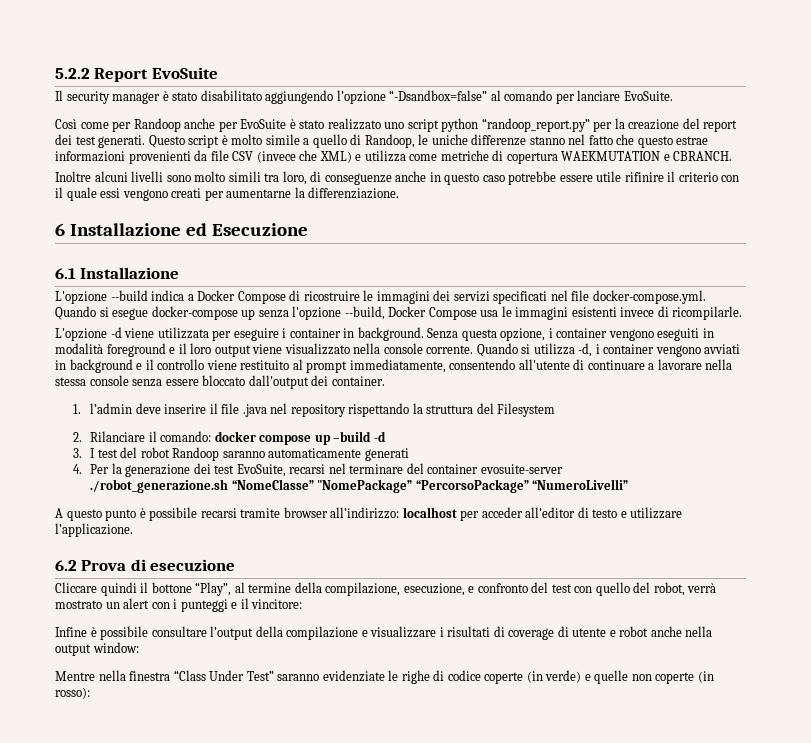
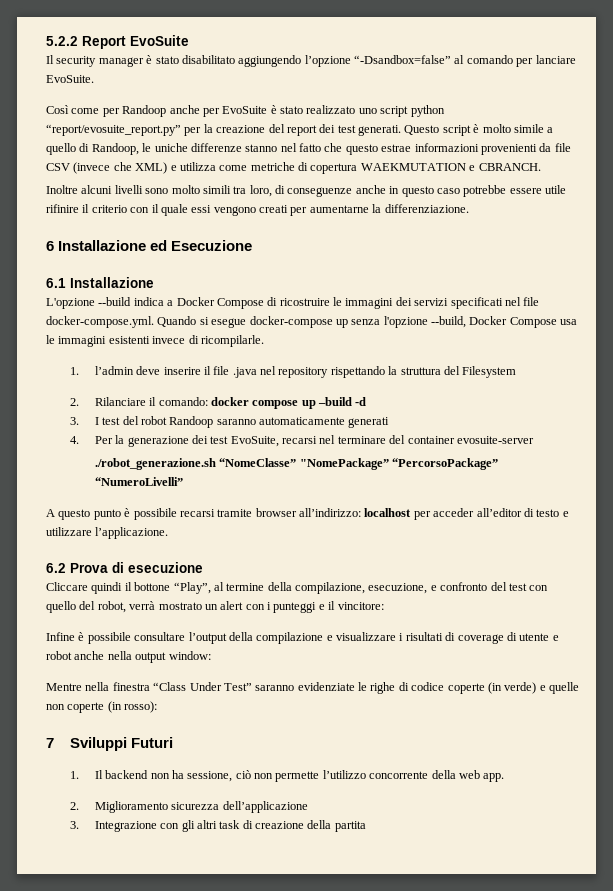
[481,118,590,132] “randoop_report.py” -> [46,124,181,136] “report/evosuite_report.py”
[55,327,714,341] [55,343,741,357] [55,359,733,373] [55,375,385,389] // L'opzione -d viene utilizzata per eseguire i container in background. Senza questa opzione, i container vengono eseguiti in modalità foreground e il loro output viene visualizzato nella console corrente. Quando si utilizza -d, i container vengono avviati in background e il controllo viene restituito al prompt immediatamente, consentendo all'utente di continuare a lavorare nella stessa console senza essere bloccato dall'output dei container. -> (264, 341) none
(90, 693) none -> [46,737,174,751] [70,770,505,782] [70,801,308,813] [70,820,366,832] // 7 Sviluppi Futuri // 1. Il backend non ha sessione, ciò non permette l’utilizzo concorrente della web app. // 2. Miglioramento sicurezza dell’applicazione // 3. Integrazione con gli altri task di creazione della partita

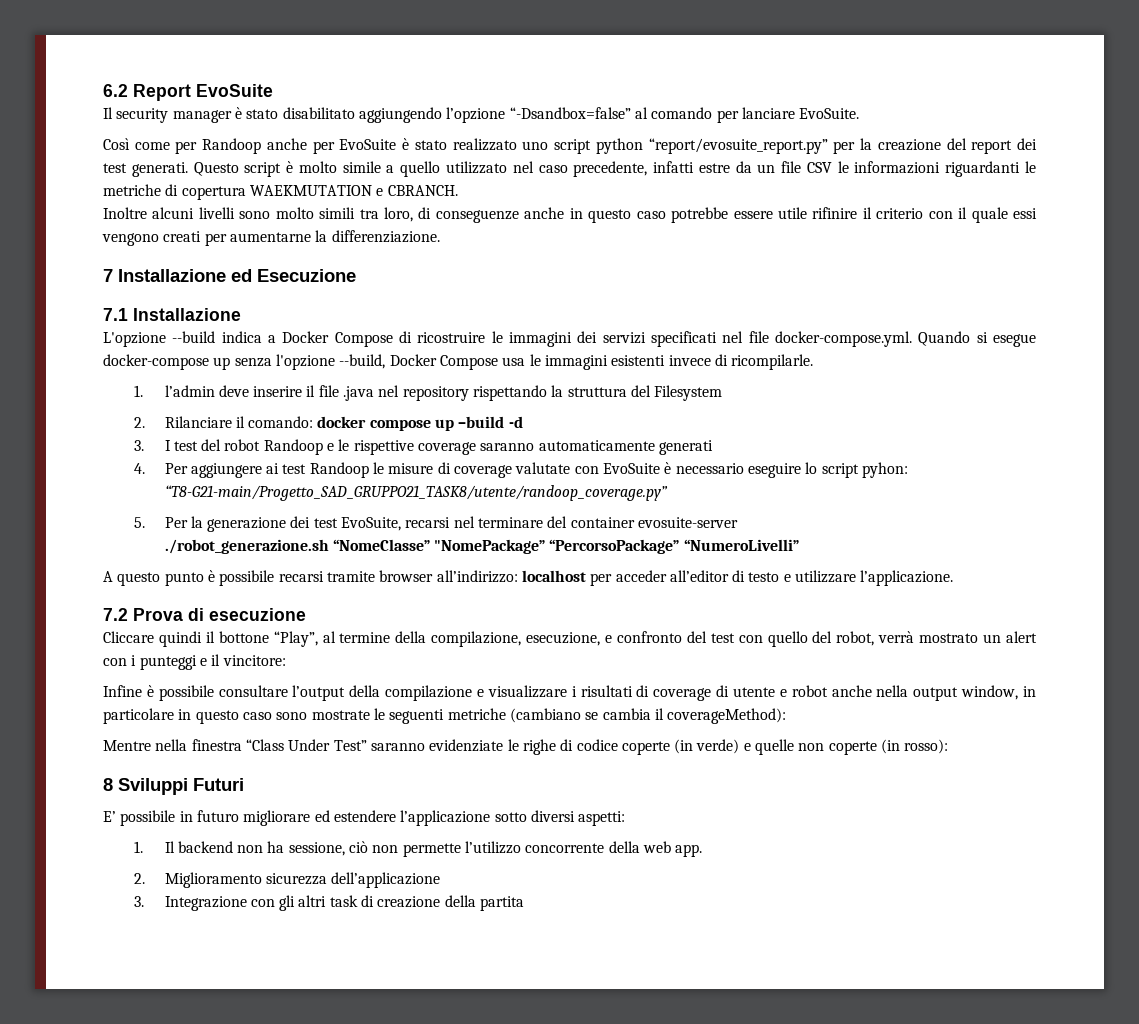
[46,36,78,46] 5.2.2 -> [103,84,128,97] 6.2
[79,143,571,155] [46,162,248,174] di Randoop, le uniche differenze stanno nel fatto che questo estrae informazioni provenienti da file CSV (invece che XML) e utilizza come -> [445,161,1036,177] utilizzato nel caso precedente, infatti estre da un file CSV le informazioni riguardanti le
[46,241,54,251] 6 -> [103,269,113,282] 7
[46,278,66,288] 6.1 -> [103,308,128,321] 7.1
(214, 422) none -> [327,439,477,455] e le rispettive coverage
(113, 440) none -> [190,462,908,478] [164,485,668,501] [133,517,188,528] aggiungere ai test Randoop le misure di coverage valutate con EvoSuite è necessario eseguire lo script pyhon: “T8-G21-main/Progetto_SAD_GRUPPO21_TASK8/utente/randoop_coverage.py” // 5. Per
[46,563,66,573] 6.2 -> [103,608,128,621] 7.2
[168,651,211,660] window: -> [961,685,1037,700] [103,708,787,724] window, in particolare in questo caso sono mostrate le seguenti metriche (cambiano se cambia il coverageMethod):
[46,738,54,748] 7 -> [103,778,113,791] 8
(174, 742) none -> [103,810,626,826] // E’ possibile in futuro migliorare ed estendere l’applicazione sotto diversi aspetti:

